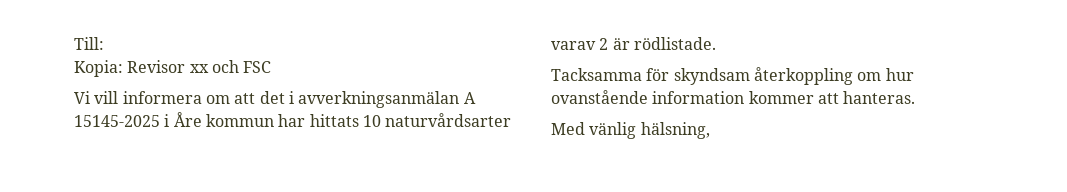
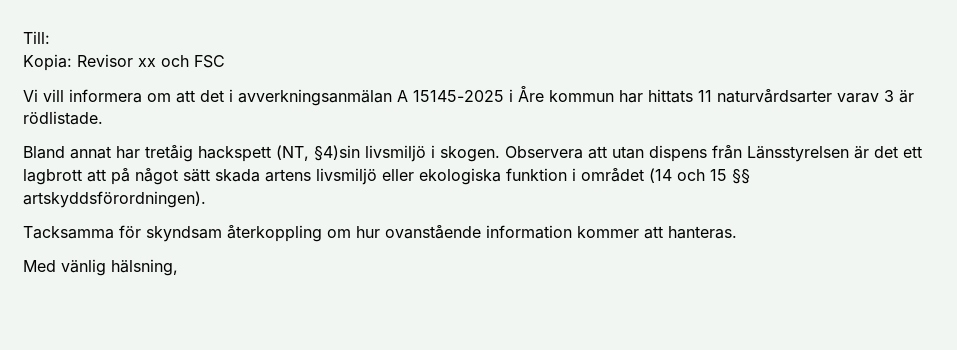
[362,115,381,127] 10 -> [698,90,712,102] 11
[599,38,609,50] 2 -> [884,90,894,102] 3
(716, 43) none -> [23,145,922,162] [23,168,750,185] [23,191,206,208] // Bland annat har tretåig hackspett (NT, §4)sin livsmiljö i skogen. Observera att utan dispens från Länsstyrelsen är det ett lagbrott att på något sätt skada artens livsmiljö eller ekologiska funktion i området (14 och 15 §§ artskyddsförordningen).

